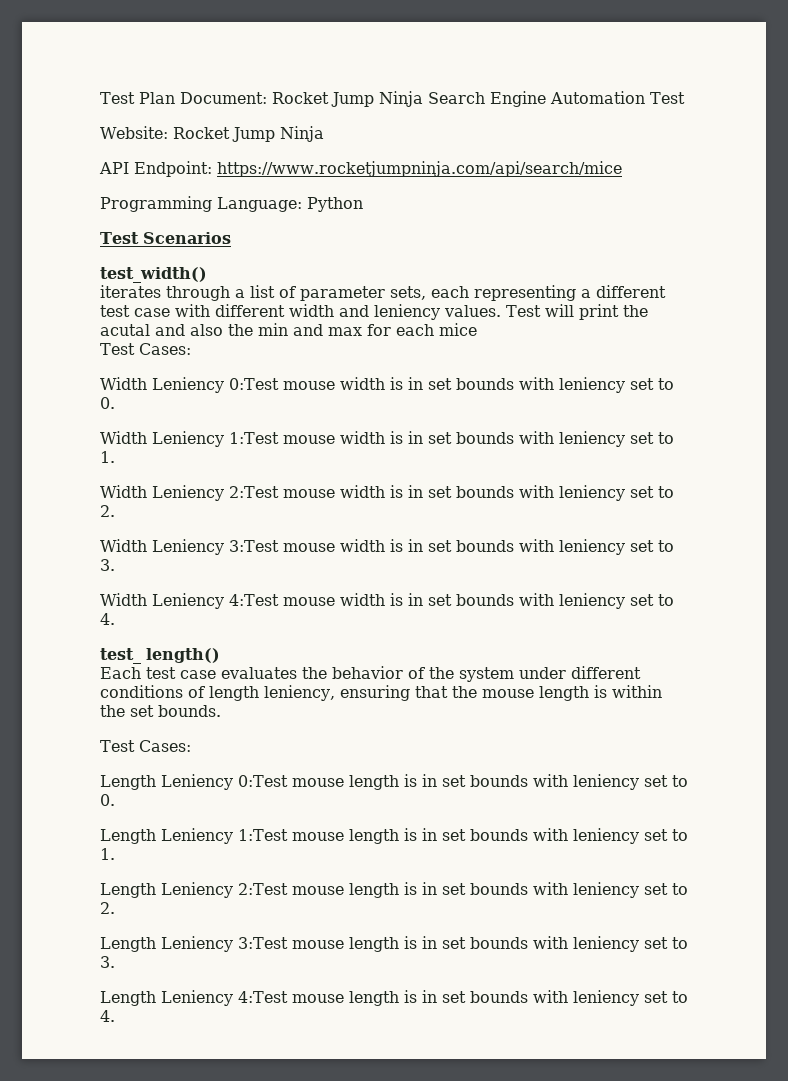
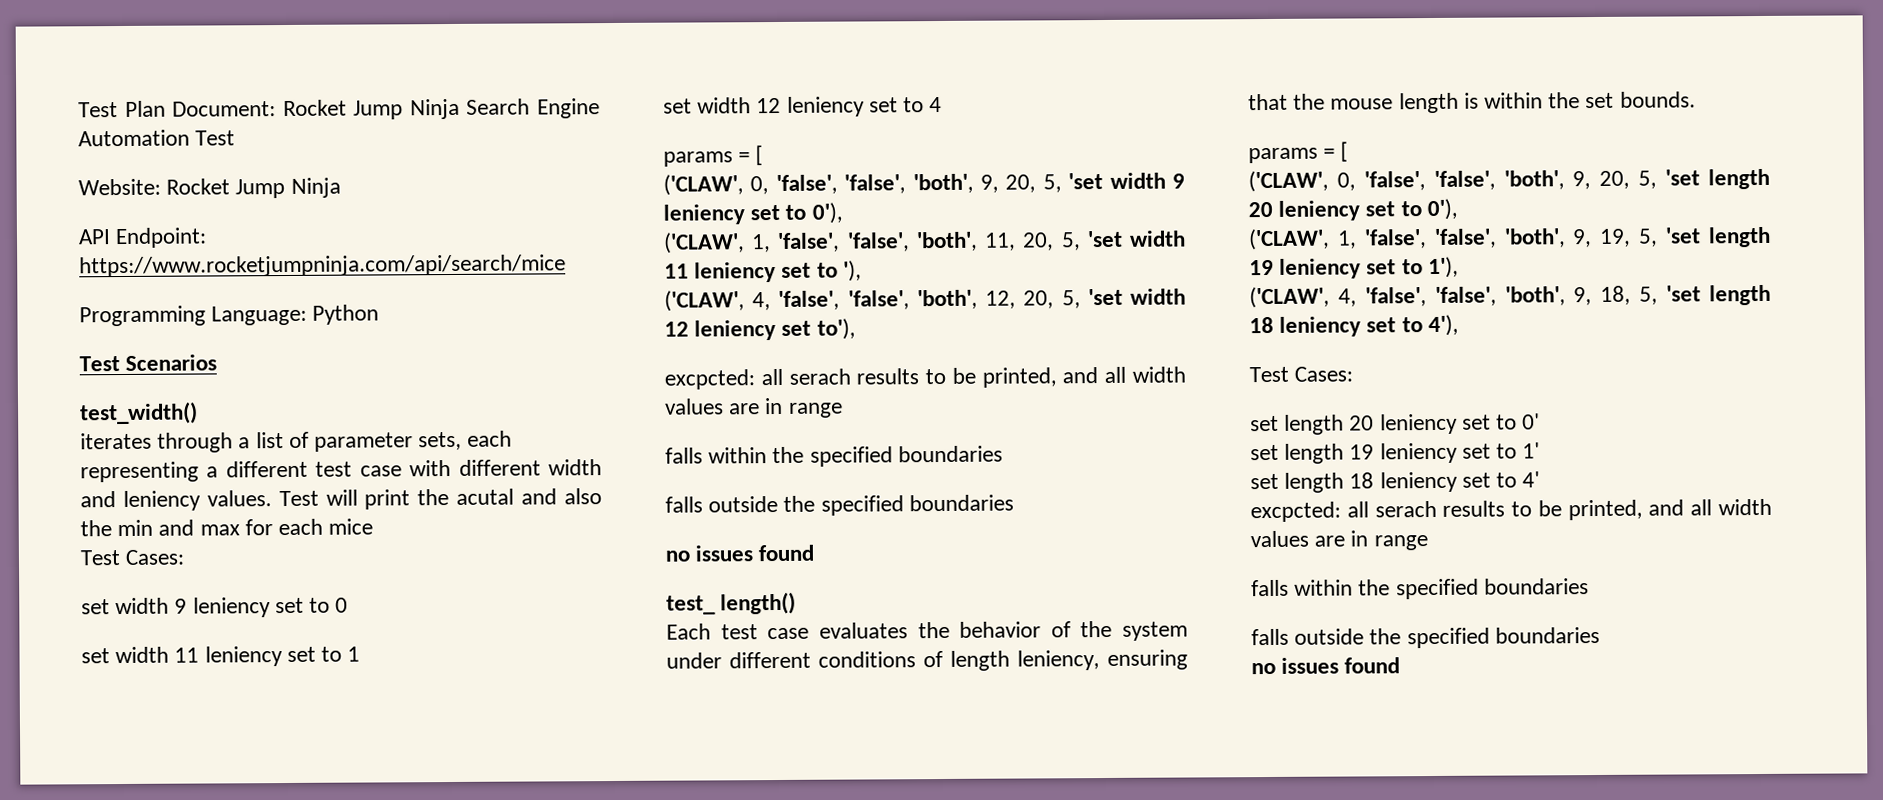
[100,377,674,393] [100,397,115,409] [100,431,674,447] [100,451,115,463] [100,485,674,501] [100,505,115,517] [100,539,674,555] [100,559,115,571] [100,593,674,609] [100,613,115,625] Width Leniency 0:Test mouse width is in set bounds with leniency set to 0. // Width Leniency 1:Test mouse width is in set bounds with leniency set to 1. // Width Leniency 2:Test mouse width is in set bounds with leniency set to 2. // Width Leniency 3:Test mouse width is in set bounds with leniency set to 3. // Width Leniency 4:Test mouse width is in set bounds with leniency set to 4. -> [81,597,349,618] [81,646,361,667] [663,96,943,117] [663,145,764,167] [663,172,1185,196] [663,202,843,225] [663,230,1186,254] [664,260,862,283] [664,288,1186,312] [664,318,856,341] [664,366,1186,390] [664,397,843,418] [665,445,1003,467] [665,494,1014,516] [665,544,815,562] set width 9 leniency set to 0 // set width 11 leniency set to 1 // set width 12 leniency set to 4 // params = [ // ('CLAW', 0, 'false', 'false', 'both', 9, 20, 5, 'set width 9 leniency set to 0'), // ('CLAW', 1, 'false', 'false', 'both', 11, 20, 5, 'set width 11 leniency set to '), // ('CLAW', 4, 'false', 'false', 'both', 12, 20, 5, 'set width 12 leniency set to'), // excpcted: all serach results to be printed, and all width values are in range // falls within the specified boundaries // falls outside the specified boundaries // no issues found
[100,740,191,752] [100,774,688,790] [100,794,115,806] [100,828,688,844] [100,848,115,860] [100,882,688,898] [100,902,115,914] [100,936,688,952] [100,956,115,968] [100,990,688,1006] [100,1010,115,1022] Test Cases: // Length Leniency 0:Test mouse length is in set bounds with leniency set to 0. // Length Leniency 1:Test mouse length is in set bounds with leniency set to 1. // Length Leniency 2:Test mouse length is in set bounds with leniency set to 2. // Length Leniency 3:Test mouse length is in set bounds with leniency set to 3. // Length Leniency 4:Test mouse length is in set bounds with leniency set to 4. -> [1248,141,1349,164] [1248,168,1770,193] [1248,198,1458,221] [1248,226,1771,251] [1249,256,1459,279] [1249,284,1771,309] [1249,314,1459,337] [1249,366,1354,383] [1250,413,1541,435] [1250,442,1541,464] [1250,471,1541,493] [1250,498,1772,523] [1250,530,1428,551] [1251,578,1589,600] [1251,626,1600,649] [1251,657,1401,675] params = [ // ('CLAW', 0, 'false', 'false', 'both', 9, 20, 5, 'set length 20 leniency set to 0'), // ('CLAW', 1, 'false', 'false', 'both', 9, 19, 5, 'set length 19 leniency set to 1'), // ('CLAW', 4, 'false', 'false', 'both', 9, 18, 5, 'set length 18 leniency set to 4'), // Test Cases: // set length 20 leniency set to 0' // set length 19 leniency set to 1' // set length 18 leniency set to 4' // excpcted: all serach results to be printed, and all width values are in range // falls within the specified boundaries // falls outside the specified boundaries // no issues found

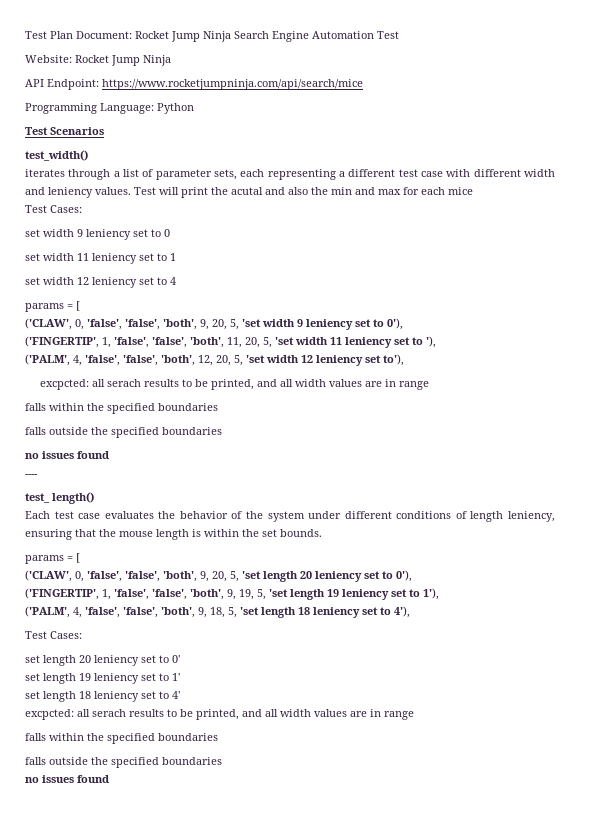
[663,232,745,254] ('CLAW', -> [25,336,99,348] ('FINGERTIP',
[664,290,745,312] ('CLAW', -> [25,354,70,366] ('PALM',
(815, 553) none -> [25,474,38,477] // ----
[1248,228,1330,251] ('CLAW', -> [25,588,99,600] ('FINGERTIP',
[1249,286,1330,309] ('CLAW', -> [25,606,70,618] ('PALM',

